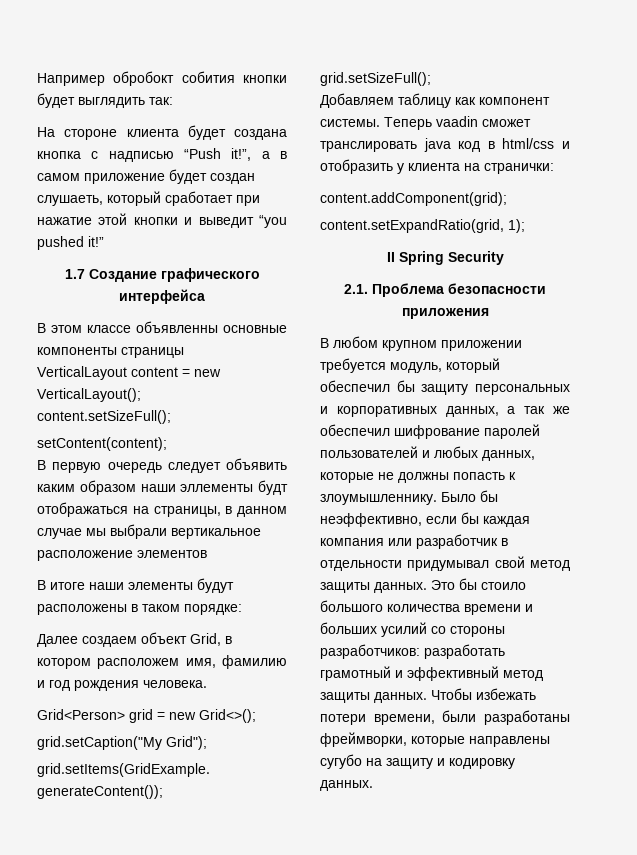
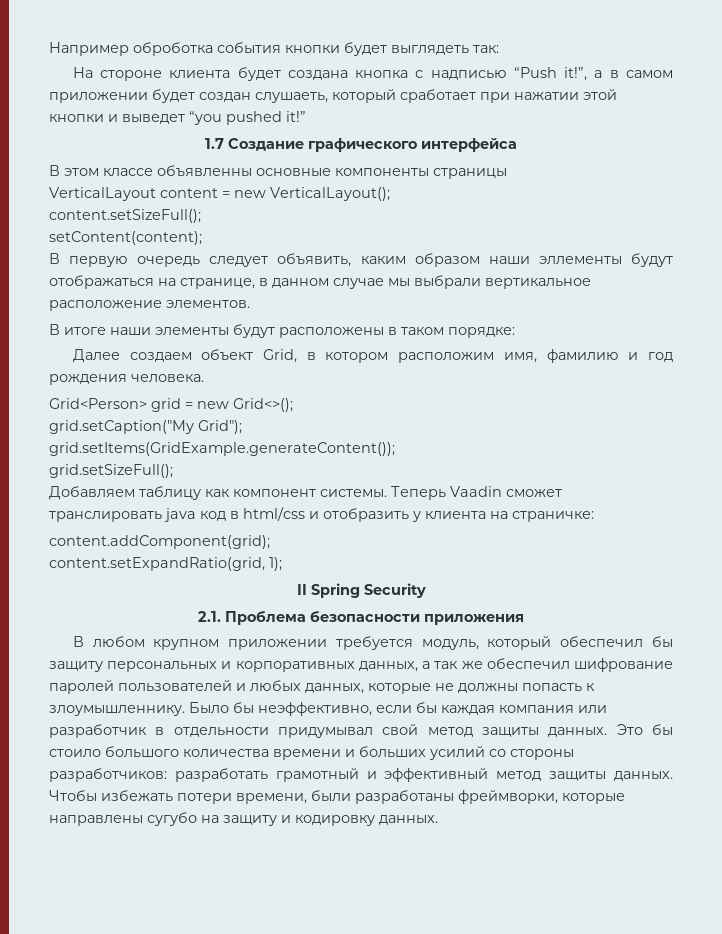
[113,71,235,86] обробокт собития -> [133,42,281,56] оброботка события
[78,97,145,108] выглядить -> [391,45,469,55] выглядеть
[84,173,165,184] приложение -> [49,92,148,103] приложении
[37,217,92,225] нажатие -> [514,92,579,100] нажатии
[198,217,254,228] выведит -> [122,114,185,124] выведет
[226,458,287,470] объявить -> [277,253,352,267] объявить,
[258,480,288,495] будт -> [630,253,673,267] будут
[153,506,221,517] страницы, -> [180,278,255,289] странице,
[137,550,207,558] элементов -> [166,300,250,308] элементов.
[97,658,180,669] расположем -> [398,352,495,363] расположим
[436,116,478,127] vaadin -> [450,486,502,497] Vaadin
[484,163,554,174] странички: -> [512,511,594,522] страничке:

